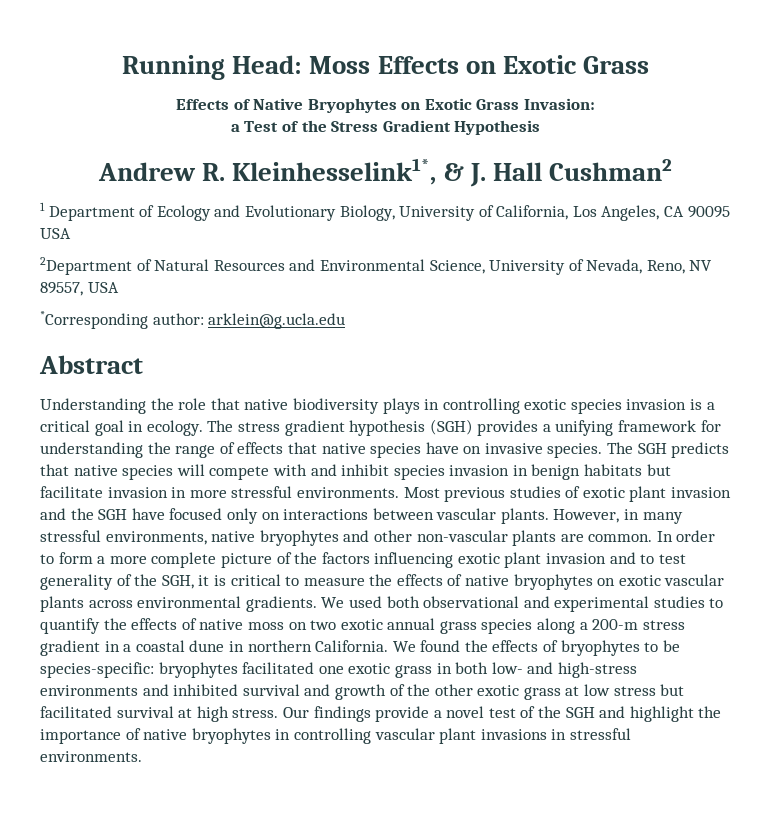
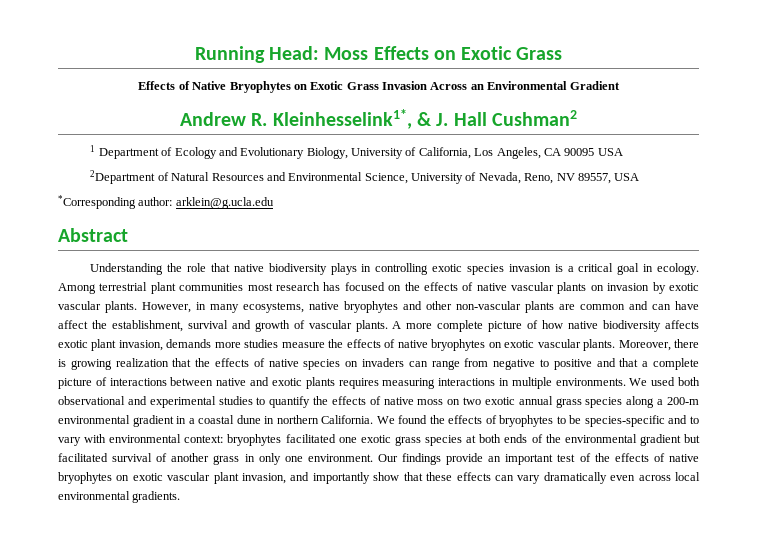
[524,98,596,110] [230,120,379,132] Invasion: // a Test of the Stress -> [382,81,568,90] Invasion Across an Environmental
[454,120,541,135] Hypothesis -> (620, 85) none
[207,419,721,436] [40,442,730,458] [40,464,671,480] [40,486,732,502] [40,508,434,524] The stress gradient hypothesis (SGH) provides a unifying framework for understanding the range of effects that native species have on invasive species. The SGH predicts that native species will compete with and inhibit species invasion in benign habitats but facilitate invasion in more stressful environments. Most previous studies of exotic plant invasion and the SGH have focused only on interactions between -> [58,282,700,294] Among terrestrial plant communities most research has focused on the effects of native vascular plants on invasion by exotic
[40,530,207,545] stressful environments, -> [243,302,304,313] ecosystems,
[588,530,716,542] [40,552,686,568] [40,574,300,590] common. In order to form a more complete picture of the factors influencing exotic plant invasion and to test generality of the SGH, it is critical to -> [580,301,699,310] [58,320,699,332] [58,339,279,351] common and can have affect the establishment, survival and growth of vascular plants. A more complete picture of how native biodiversity affects exotic plant invasion, demands more studies
[40,596,317,612] plants across environmental gradients. -> [583,339,700,351] [58,358,699,370] [58,377,626,389] plants. Moreover, there is growing realization that the effects of native species on invaders can range from negative to positive and that a complete picture of interactions between native and exotic plants requires measuring interactions in multiple environments.
[642,620,685,630] stress -> [58,415,130,424] environmental
[40,662,154,678] species-specific: -> [584,415,699,427] [58,434,224,446] species-specific and to vary with environmental context:
[436,662,637,678] [40,684,685,700] [40,706,279,722] in both low- and high-stress environments and inhibited survival and growth of the other exotic grass at low stress but facilitated survival at high stress. -> [425,434,701,446] [58,453,373,465] species at both ends of the environmental gradient but facilitated survival of another grass in only one environment.
[433,706,485,718] a novel -> [488,454,554,465] an important
[565,706,722,722] [40,728,631,744] [40,751,142,762] SGH and highlight the importance of native bryophytes in controlling vascular plant invasions in stressful environments. -> [614,453,699,462] [58,472,701,484] [58,491,181,503] effects of native bryophytes on exotic vascular plant invasion, and importantly show that these effects can vary dramatically even across local environmental gradients.

